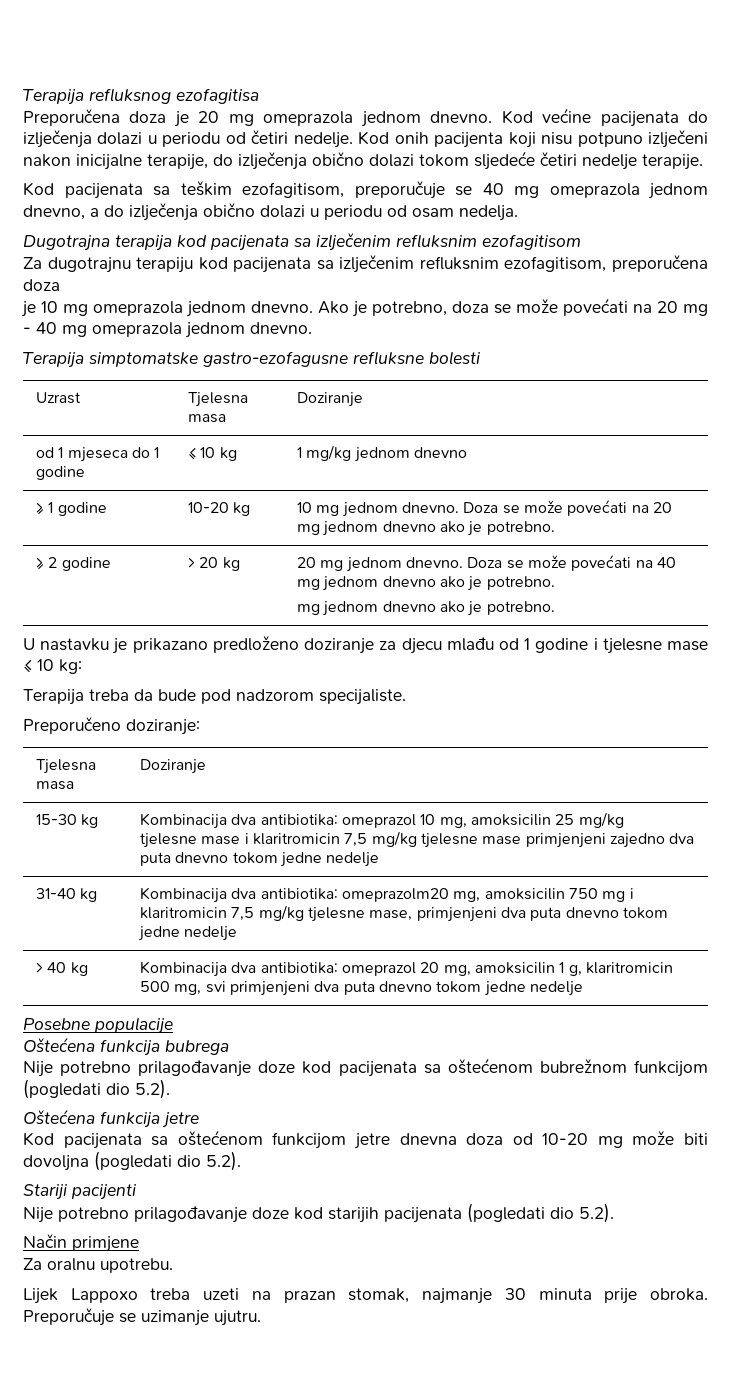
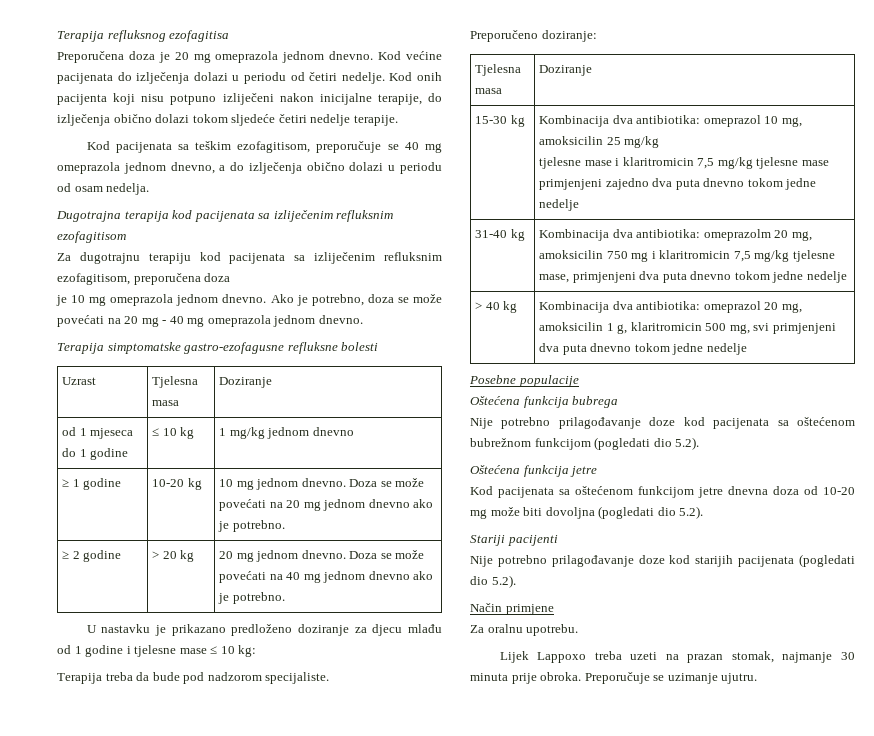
[647,130,708,148] izlječeni -> [222,93,274,105] izliječeni
[316,233,391,251] izlječenim -> [273,210,333,222] izliječenim
[339,255,415,273] izlječenim -> [314,252,376,264] izliječenim
[297,601,555,616] // mg jednom dnevno ako je potrebno. -> (285, 598) none
[342,888,450,902] omeprazolm20 -> [703,229,789,241] omeprazolm 20

